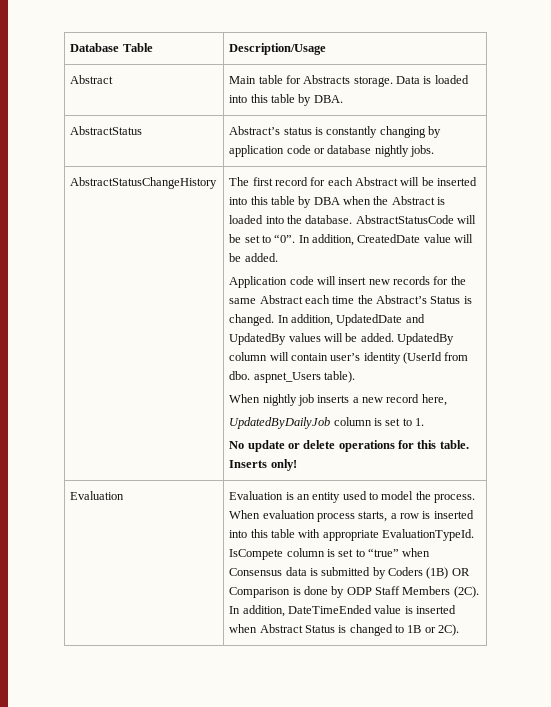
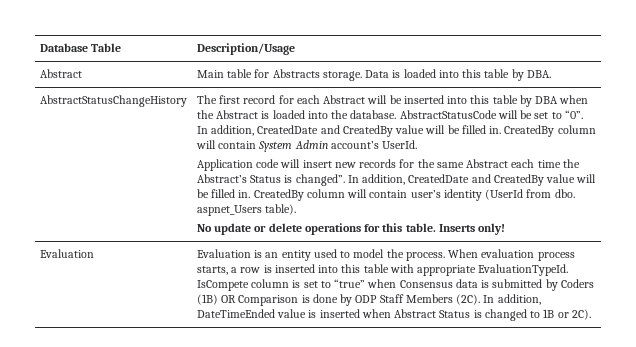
[70,126,143,135] [229,126,442,138] [229,145,435,157] // AbstractStatus | Abstract’s status is constantly changing by application code or database nightly jobs. -> (551, 74) none
[423,234,474,243] [229,253,278,262] value will be added. -> [320,125,596,137] [195,140,418,152] and CreatedBy value will be filled in. CreatedBy column will contain System Admin account’s UserId.
[229,314,425,326] [229,333,455,345] changed. In addition, UpdatedDate and UpdatedBy values will be added. UpdatedBy -> [295,174,597,186] [196,189,304,201] changed”. In addition, CreatedDate and CreatedBy value will be filled in. CreatedBy
[229,394,447,406] [229,417,425,429] // When nightly job inserts a new record here, // UpdatedByDailyJob column is set to 1. -> (297, 209) none

